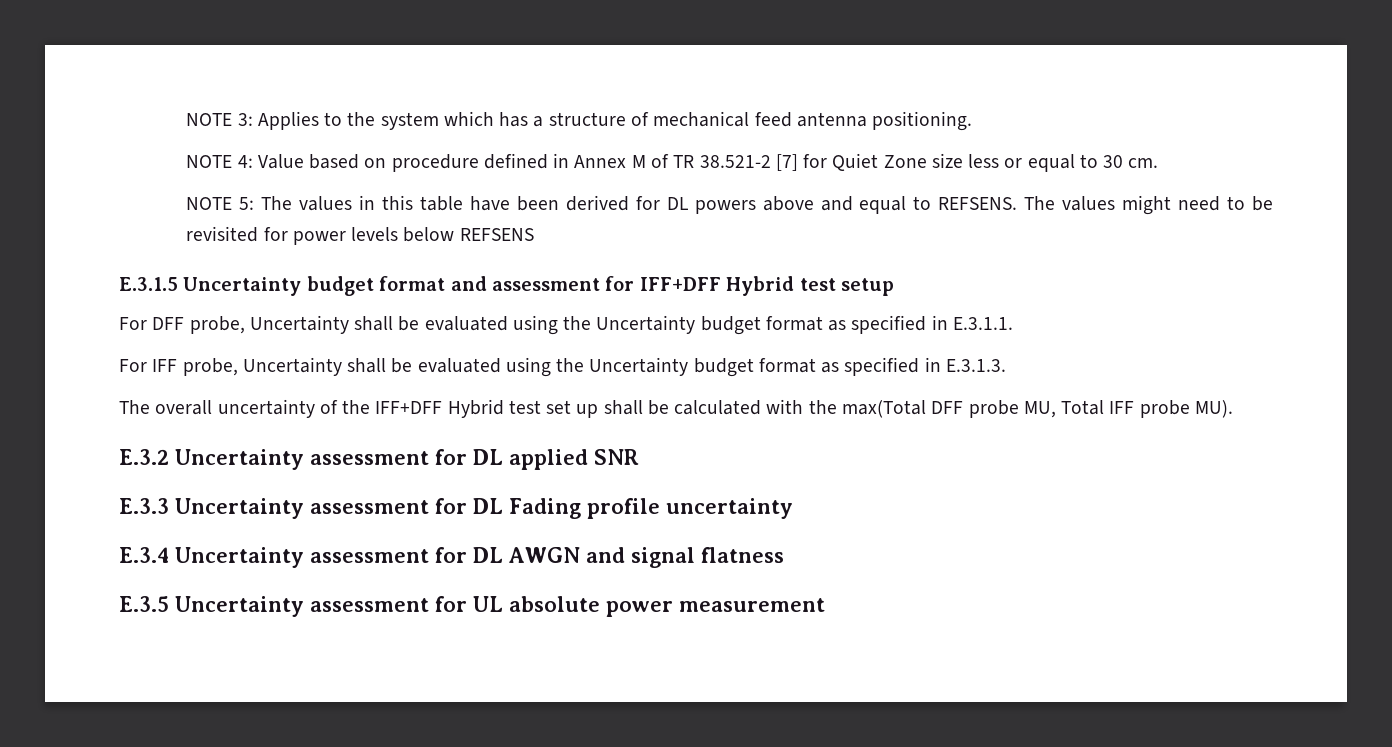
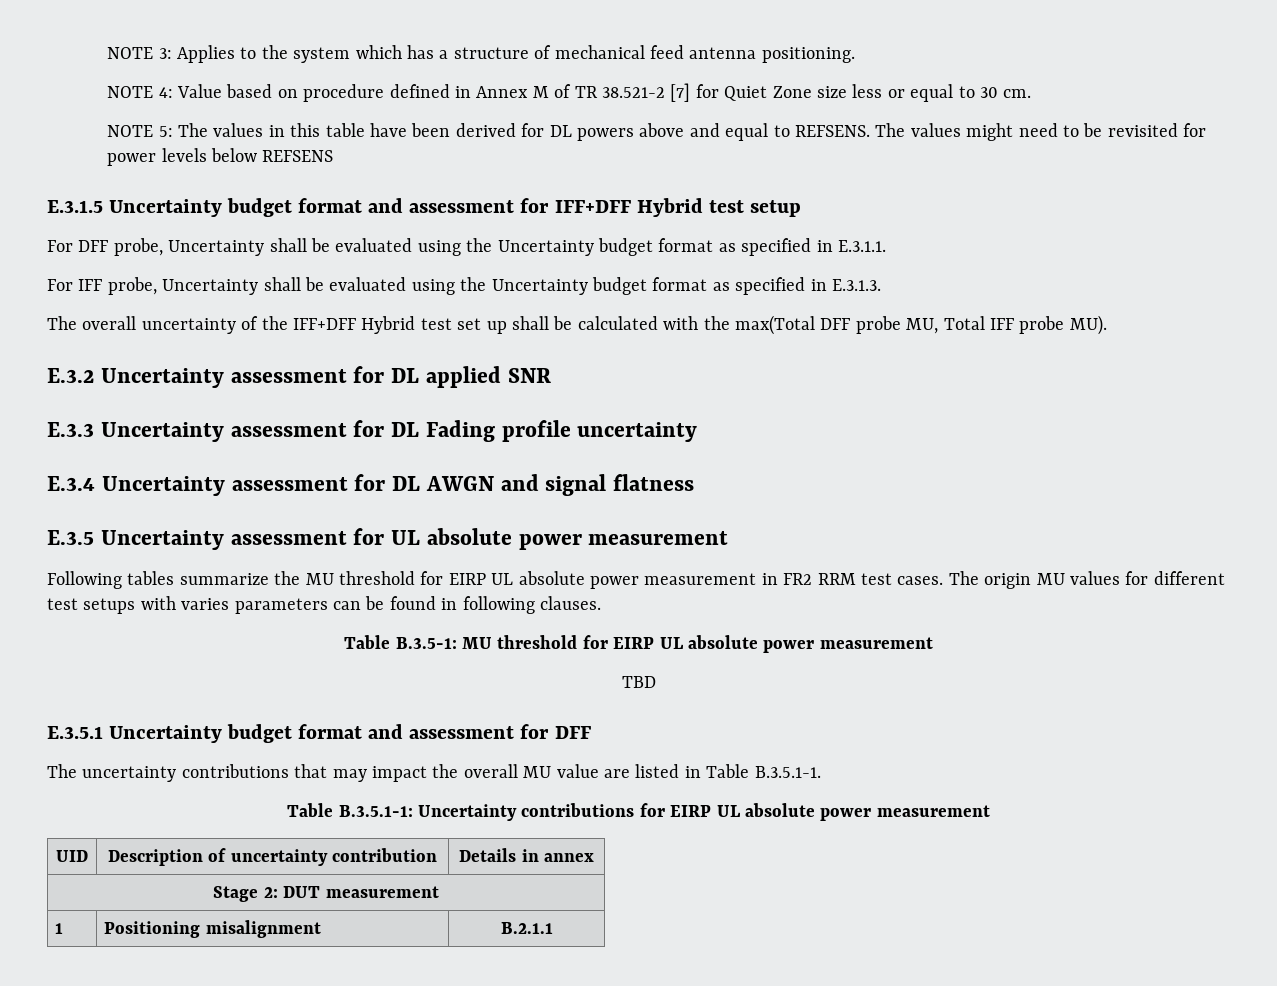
(825, 605) none -> [47,571,1225,589] [47,596,601,614] [344,635,933,653] [621,676,656,688] [47,724,591,743] [47,764,821,782] [287,803,990,821] [56,850,88,862] [107,848,438,866] [459,848,594,862] [213,886,439,902] [55,923,64,934] [104,920,321,938] [500,922,553,934] // Following tables summarize the MU threshold for EIRP UL absolute power measurement in FR2 RRM test cases. The origin MU values for different test setups with varies parameters can be found in following clauses. // Table B.3.5-1: MU threshold for EIRP UL absolute power measurement // TBD // E.3.5.1 Uncertainty budget format and assessment for DFF // The uncertainty contributions that may impact the overall MU value are listed in Table B.3.5.1-1. // Table B.3.5.1-1: Uncertainty contributions for EIRP UL absolute power measurement // UID | Description of uncertainty contribution | Details in annex // Stage 2: DUT measurement // 1 | Positioning misalignment | B.2.1.1

